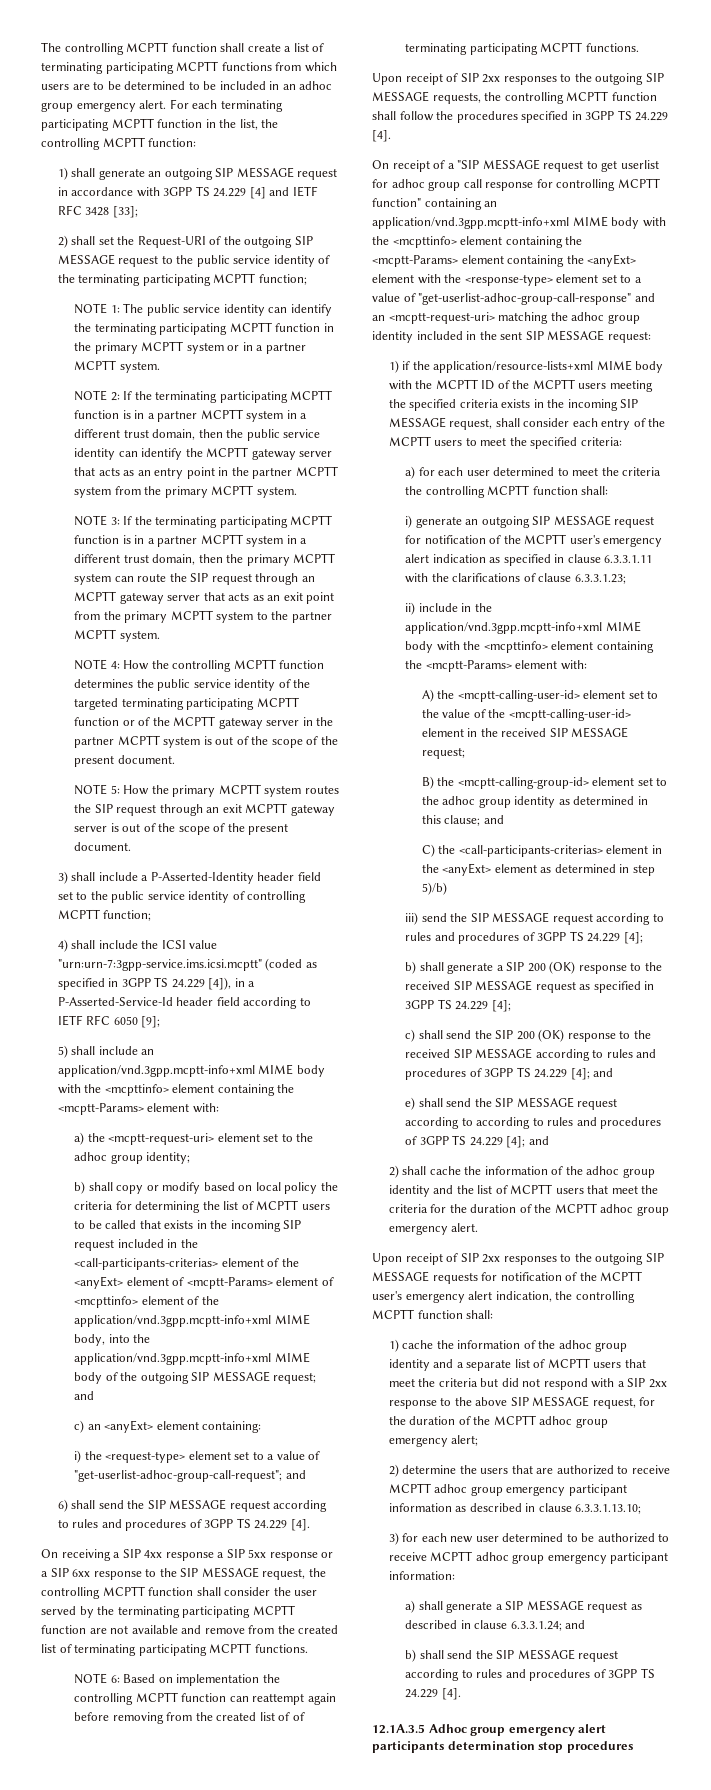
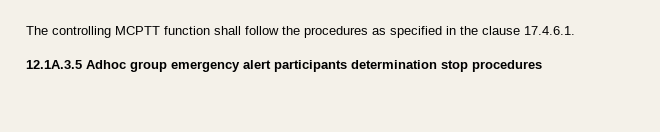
[247,43,325,52] [41,61,337,74] [41,81,333,90] [41,99,283,112] [41,118,279,131] [41,137,197,150] [57,167,338,180] [57,186,318,199] [57,205,138,218] [57,235,313,248] [57,254,331,267] [57,273,307,286] [74,303,332,316] [74,322,334,335] [74,341,306,354] [74,360,160,373] [74,390,333,403] [74,409,308,422] [74,429,321,441] [74,447,333,460] [74,466,338,479] [74,485,297,498] [74,515,333,528] [74,534,308,547] [74,553,336,566] [74,573,315,585] [74,591,335,604] [74,610,332,623] [74,629,160,642] [74,659,325,672] [74,679,311,691] [74,697,299,710] [74,716,334,729] [74,735,338,748] [74,755,175,767] [74,784,339,797] [74,803,335,816] [74,823,289,835] [74,842,132,851] [57,871,321,884] [57,891,307,903] [57,909,152,921] [57,939,218,952] [57,958,317,971] [57,977,256,990] [57,997,311,1009] [57,1015,161,1028] [57,1045,155,1058] [57,1064,325,1077] [57,1084,295,1096] [57,1103,219,1115] [74,1132,314,1145] [74,1152,191,1164] [74,1181,338,1194] [74,1200,330,1213] [74,1220,302,1232] [74,1239,198,1251] [74,1258,299,1270] [74,1276,334,1289] [74,1296,219,1308] [74,1314,310,1327] [74,1334,151,1346] [74,1352,310,1365] [74,1371,317,1384] [74,1391,95,1400] [74,1420,262,1433] [74,1450,321,1463] [74,1470,306,1482] [57,1499,328,1512] [57,1518,310,1531] [41,1549,334,1561] [41,1567,326,1580] [41,1586,318,1599] [41,1605,295,1618] [41,1625,339,1634] [41,1643,308,1656] [74,1673,280,1686] [74,1692,336,1705] [74,1712,305,1724] [405,42,639,55] [372,73,664,85] [372,91,657,104] [372,110,669,123] [372,130,391,142] [372,159,659,172] [372,178,660,191] [372,198,498,210] [372,216,666,229] [372,236,583,248] [372,254,637,267] [372,274,642,286] [372,293,655,305] [372,312,640,324] [372,330,651,343] [388,360,664,373] [388,379,653,392] [388,399,639,411] [388,417,666,430] [388,436,622,449] [405,466,662,479] [405,485,609,498] [405,515,655,528] [405,534,663,547] [405,554,653,566] [405,573,626,584] [405,602,492,615] [405,621,641,634] [405,641,654,653] [405,660,587,672] [421,689,659,702] [421,709,631,721] [421,727,629,738] [421,747,465,759] [421,776,668,789] [421,796,648,808] [421,815,504,826] [421,844,662,857] [421,863,655,876] [421,882,447,895] [405,912,664,925] [405,931,643,944] [405,961,662,974] [405,980,655,993] [405,999,511,1012] [405,1029,651,1042] [405,1048,657,1061] [405,1067,614,1080] [405,1097,618,1110] [405,1117,662,1129] [405,1135,549,1148] [388,1165,655,1178] [388,1184,659,1197] [388,1203,669,1216] [388,1223,479,1235] [372,1253,664,1265] [372,1271,643,1284] [372,1291,635,1303] [372,1309,494,1319] [388,1339,628,1352] [388,1358,646,1371] [388,1378,667,1390] [388,1396,656,1409] [388,1415,608,1428] [388,1435,479,1447] [388,1464,670,1477] [388,1483,627,1496] [388,1503,642,1514] [388,1532,670,1545] [388,1551,669,1564] [388,1571,455,1580] [405,1600,642,1613] [405,1620,586,1631] [405,1649,619,1662] [405,1668,655,1681] [405,1688,461,1700] create a list of terminating participating MCPTT functions from which users are to be determined to be included in an adhoc group emergency alert. For each terminating participating MCPTT function in the list, the controlling MCPTT function: // 1) shall generate an outgoing SIP MESSAGE request in accordance with 3GPP TS 24.229 [4] and IETF RFC 3428 [33]; // 2) shall set the Request-URI of the outgoing SIP MESSAGE request to the public service identity of the terminating participating MCPTT function; // NOTE 1: The public service identity can identify the terminating participating MCPTT function in the primary MCPTT system or in a partner MCPTT system. // NOTE 2: If the terminating participating MCPTT function is in a partner MCPTT system in a different trust domain, then the public service identity can identify the MCPTT gateway server that acts as an entry point in the partner MCPTT system from the primary MCPTT system. // NOTE 3: If the terminating participating MCPTT function is in a partner MCPTT system in a different trust domain, then the primary MCPTT system can route the SIP request through an MCPTT gateway server that acts as an exit point from the primary MCPTT system to the partner MCPTT system. // NOTE 4: How the controlling MCPTT function determines the public service identity of the targeted terminating participating MCPTT function or of the MCPTT gateway server in the partner MCPTT system is out of the scope of the present document. // NOTE 5: How the primary MCPTT system routes the SIP request through an exit MCPTT gateway server is out of the scope of the present document. // 3) shall include a P-Asserted-Identity header field set to the public service identity of controlling MCPTT function; // 4) shall include the ICSI value "urn:urn-7:3gpp-service.ims.icsi.mcptt" (coded as specified in 3GPP TS 24.229 [4]), in a P-Asserted-Service-Id header field according to IETF RFC 6050 [9]; // 5) shall include an application/vnd.3gpp.mcptt-info+xml MIME body with the <mcpttinfo> element containing the <mcptt-Params> element with: // a) the <mcptt-request-uri> element set to the adhoc group identity; // b) shall copy or modify based on local policy the criteria for determining the list of MCPTT users to be called that exists in the incoming SIP request included in the <call-participants-criterias> element of the <anyExt> element of <mcptt-Params> element of <mcpttinfo> element of the application/vnd.3gpp.mcptt-info+xml MIME body, into the application/vnd.3gpp.mcptt-info+xml MIME body of the outgoing SIP MESSAGE request; and // c) an <anyExt> element containing: // i) the <request-type> element set to a value of "get-userlist-adhoc-group-call-request"; and // 6) shall send the SIP MESSAGE request according to rules and procedures of 3GPP TS 24.229 [4]. // On receiving a SIP 4xx response a SIP 5xx response or a SIP 6xx response to the SIP MESSAGE request, the controlling MCPTT function shall consider the user served by the terminating participating MCPTT function are not available and remove from the created list of terminating participating MCPTT functions. // NOTE 6: Based on implementation the controlling MCPTT function can reattempt again before removing from the created list of of terminating participating MCPTT functions. // Upon receipt of SIP 2xx responses to the outgoing SIP MESSAGE requests, the controlling MCPTT function shall follow the procedures specified in 3GPP TS 24.229 [4]. // On receipt of a "SIP MESSAGE request to get userlist for adhoc group call response for controlling MCPTT function" containing an application/vnd.3gpp.mcptt-info+xml MIME body with the <mcpttinfo> element containing the <mcptt-Params> element containing the <anyExt> element with the <response-type> element set to a value of "get-userlist-adhoc-group-call-response" and an <mcptt-request-uri> matching the adhoc group identity included in the sent SIP MESSAGE request: // 1) if the application/resource-lists+xml MIME body with the MCPTT ID of the MCPTT users meeting the specified criteria exists in the incoming SIP MESSAGE request, shall consider each entry of the MCPTT users to meet the specified criteria: // a) for each user determined to meet the criteria the controlling MCPTT function shall: // i) generate an outgoing SIP MESSAGE request for notification of the MCPTT user's emergency alert indication as specified in clause 6.3.3.1.11 with the clarifications of clause 6.3.3.1.23; // ii) include in the application/vnd.3gpp.mcptt-info+xml MIME body with the <mcpttinfo> element containing the <mcptt-Params> element with: // A) the <mcptt-calling-user-id> element set to the value of the <mcptt-calling-user-id> element in the received SIP MESSAGE request; // B) the <mcptt-calling-group-id> element set to the adhoc group identity as determined in this clause; and // C) the <call-participants-criterias> element in the <anyExt> element as determined in step 5)/b) // iii) send the SIP MESSAGE request according to rules and procedures of 3GPP TS 24.229 [4]; // b) shall generate a SIP 200 (OK) response to the received SIP MESSAGE request as specified in 3GPP TS 24.229 [4]; // c) shall send the SIP 200 (OK) response to the received SIP MESSAGE according to rules and procedures of 3GPP TS 24.229 [4]; and // e) shall send the SIP MESSAGE request according to according to rules and procedures of 3GPP TS 24.229 [4]; and // 2) shall cache the information of the adhoc group identity and the list of MCPTT users that meet the criteria for the duration of the MCPTT adhoc group emergency alert. // Upon receipt of SIP 2xx responses to the outgoing SIP MESSAGE requests for notification of the MCPTT user's emergency alert indication, the controlling MCPTT function shall: // 1) cache the information of the adhoc group identity and a separate list of MCPTT users that meet the criteria but did not respond with a SIP 2xx response to the above SIP MESSAGE request, for the duration of the MCPTT adhoc group emergency alert; // 2) determine the users that are authorized to receive MCPTT adhoc group emergency participant information as described in clause 6.3.3.1.13.10; // 3) for each new user determined to be authorized to receive MCPTT adhoc group emergency participant information: // a) shall generate a SIP MESSAGE request as described in clause 6.3.3.1.24; and // b) shall send the SIP MESSAGE request according to rules and procedures of 3GPP TS 24.229 [4]. -> [245,26,575,38] follow the procedures as specified in the clause 17.4.6.1.

